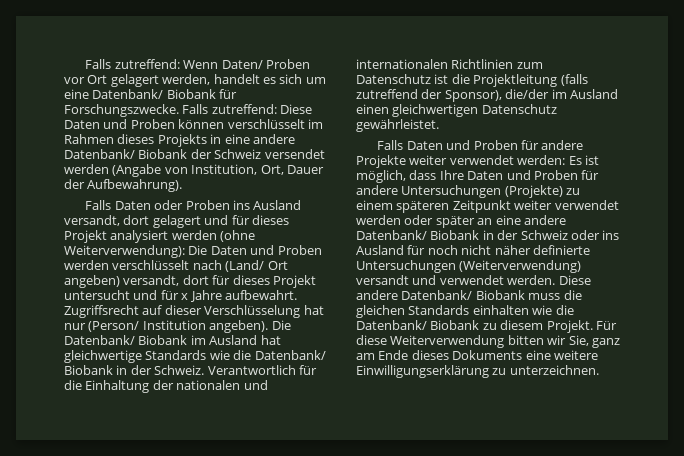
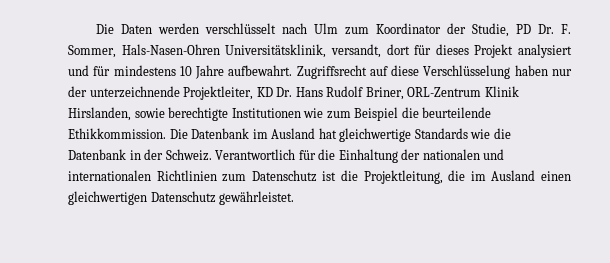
[85,59,310,69] [64,74,326,87] [64,89,238,99] [64,104,313,117] [64,119,323,129] [64,134,295,147] [64,149,325,159] [64,164,324,177] [64,179,183,192] [85,200,302,210] [64,215,289,228] [64,230,256,243] [64,245,322,258] [64,260,288,272] [64,275,120,288] Falls zutreffend: Wenn Daten/ Proben vor Ort gelagert werden, handelt es sich um eine Datenbank/ Biobank für Forschungszwecke. Falls zutreffend: Diese Daten und Proben können verschlüsselt im Rahmen dieses Projekts in eine andere Datenbank/ Biobank der Schweiz versendet werden (Angabe von Institution, Ort, Dauer der Aufbewahrung). // Falls Daten oder Proben ins Ausland versandt, dort gelagert und für dieses Projekt analysiert werden (ohne Weiterverwendung): Die Daten und Proben werden verschlüsselt nach (Land/ Ort angeben) -> [96,23,571,37] [68,44,327,58] Die Daten werden verschlüsselt nach Ulm zum Koordinator der Studie, PD Dr. F. Sommer, Hals-Nasen-Ohren Universitätsklinik,
[64,290,189,300] untersucht und für x -> [518,44,572,58] [68,65,192,76] analysiert und für mindestens 10
[164,305,324,318] [64,320,291,333] [64,335,188,345] dieser Verschlüsselung hat nur (Person/ Institution angeben). Die Datenbank/ Biobank -> [391,65,572,79] [68,86,519,100] [68,107,492,121] [68,128,250,139] diese Verschlüsselung haben nur der unterzeichnende Projektleiter, KD Dr. Hans Rudolf Briner, ORL-Zentrum Klinik Hirslanden, sowie berechtigte Institutionen wie zum Beispiel die beurteilende Ethikkommission. Die Datenbank
[254,350,326,360] [64,365,113,375] Datenbank/ Biobank -> [68,149,126,160] Datenbank
[473,74,588,87] [356,89,550,102] Projektleitung (falls zutreffend der Sponsor), die/der -> [363,170,466,184] Projektleitung, die
[377,140,584,150] [356,155,599,168] [356,170,600,183] [356,185,581,198] [356,200,619,213] [356,215,566,228] [356,230,620,240] [356,245,590,255] [356,260,582,273] [356,275,591,285] [356,290,582,300] [356,305,574,318] [356,320,617,333] [356,335,620,348] [356,350,598,360] [356,365,599,378] // Falls Daten und Proben für andere Projekte weiter verwendet werden: Es ist möglich, dass Ihre Daten und Proben für andere Untersuchungen (Projekte) zu einem späteren Zeitpunkt weiter verwendet werden oder später an eine andere Datenbank/ Biobank in der Schweiz oder ins Ausland für noch nicht näher definierte Untersuchungen (Weiterverwendung) versandt und verwendet werden. Diese andere Datenbank/ Biobank muss die gleichen Standards einhalten wie die Datenbank/ Biobank zu diesem Projekt. Für diese Weiterverwendung bitten wir Sie, ganz am Ende dieses Dokuments eine weitere Einwilligungserklärung zu unterzeichnen. -> (295, 198) none

